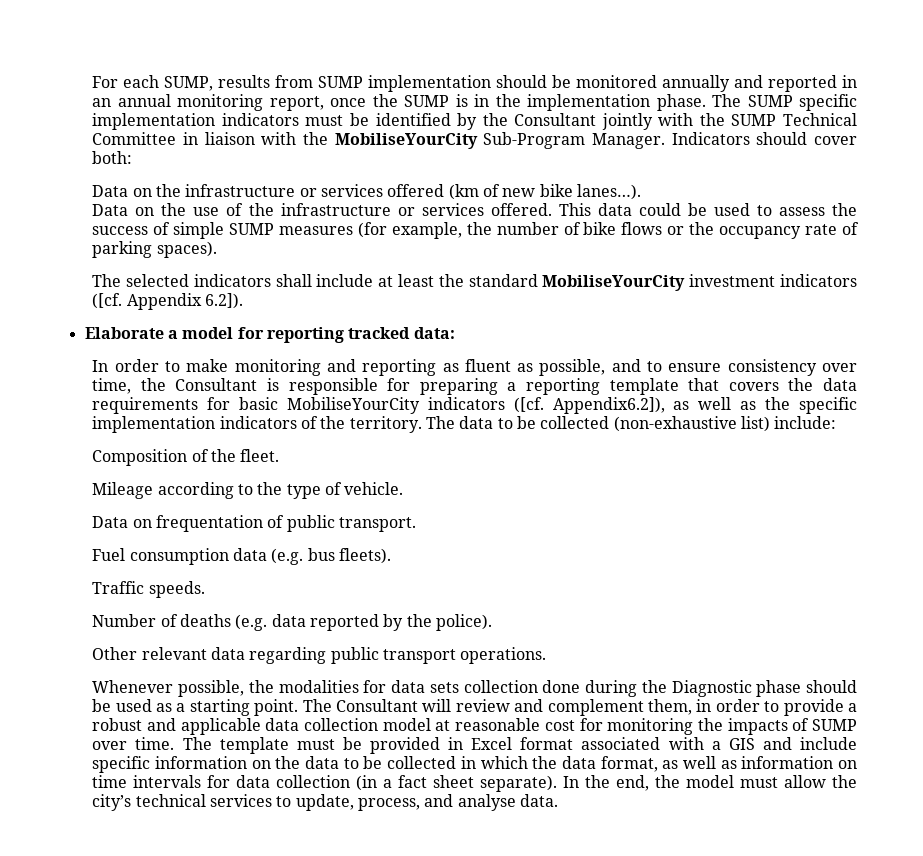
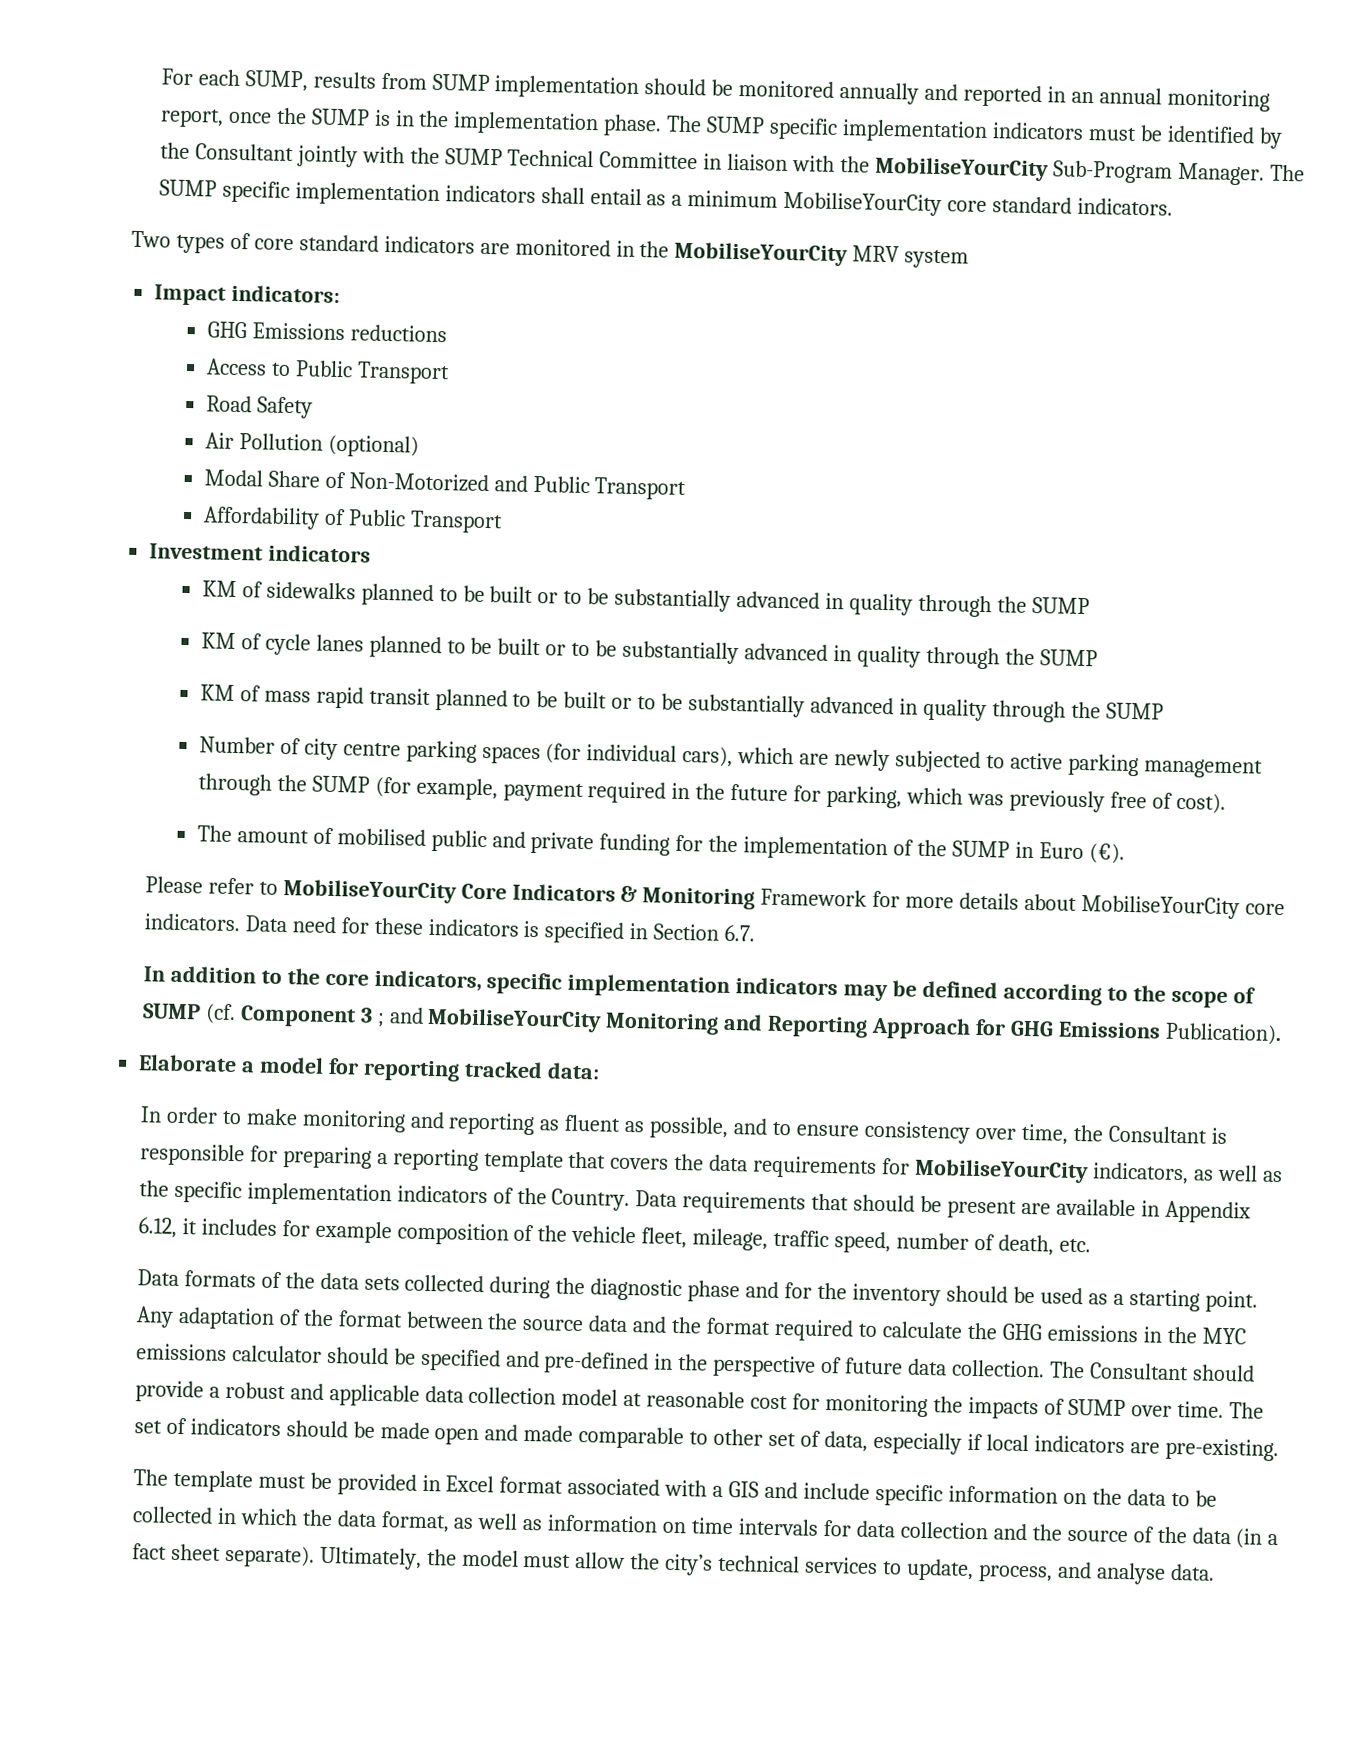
[671,132,858,145] [92,151,133,164] [92,184,641,200] [92,203,857,216] [92,222,860,239] [92,241,217,258] [92,274,858,291] [92,293,243,310] Indicators should cover both: // Data on the infrastructure or services offered (km of new bike lanes…). // Data on the use of the infrastructure or services offered. This data could be used to assess the success of simple SUMP measures (for example, the number of bike flows or the occupancy rate of parking spaces). // The selected indicators shall include at least the standard MobiliseYourCity investment indicators ([cf. Appendix 6.2]). -> [1269,164,1305,182] [158,179,1174,217] [131,230,970,269] [154,284,341,306] [206,321,447,343] [205,358,450,385] [205,395,313,419] [204,432,419,458] [203,469,687,501] [202,506,503,534] [149,543,372,563] [201,580,1090,618] [200,632,1098,670] [199,684,1164,723] [198,736,1263,779] [197,773,1226,814] [196,825,1125,864] [144,876,1285,920] [143,913,756,944] [142,965,1256,1008] [141,1003,1282,1046] The SUMP specific implementation indicators shall entail as a minimum MobiliseYourCity core standard indicators. // Two types of core standard indicators are monitored in the MobiliseYourCity MRV system // Impact indicators: // GHG Emissions reductions // Access to Public Transport // Road Safety // Air Pollution (optional) // Modal Share of Non-Motorized and Public Transport // Affordability of Public Transport // Investment indicators // KM of sidewalks planned to be built or to be substantially advanced in quality through the SUMP // KM of cycle lanes planned to be built or to be substantially advanced in quality through the SUMP // KM of mass rapid transit planned to be built or to be substantially advanced in quality through the SUMP // Number of city centre parking spaces (for individual cars), which are newly subjected to active parking management through the SUMP (for example, payment required in the future for parking, which was previously free of cost). // The amount of mobilised public and private funding for the implementation of the SUMP in Euro (€). // Please refer to MobiliseYourCity Core Indicators & Monitoring Framework for more details about MobiliseYourCity core indicators. Data need for these indicators is specified in Section 6.7. // In addition to the core indicators, specific implementation indicators may be defined according to the scope of SUMP (cf. Component 3 ; and MobiliseYourCity Monitoring and Reporting Approach for GHG Emissions Publication).
[239,397,665,414] basic MobiliseYourCity indicators ([cf. Appendix6.2]), -> [914,1158,1190,1185] MobiliseYourCity indicators,
[349,416,837,433] [92,449,280,466] [92,482,404,499] [92,515,416,532] [92,548,391,565] [92,581,205,598] [92,614,492,631] [92,647,547,664] [92,680,802,697] territory. The data to be collected (non-exhaustive list) include: // Composition of the fleet. // Mileage according to the type of vehicle. // Data on frequentation of public transport. // Fuel consumption data (e.g. bus fleets). // Traffic speeds. // Number of deaths (e.g. data reported by the police). // Other relevant data regarding public transport operations. // Whenever possible, the modalities for data sets collection done during the Diagnostic phase -> [551,1188,1251,1224] [137,1217,1091,1256] [136,1269,941,1307] Country. Data requirements that should be present are available in Appendix 6.12, it includes for example composition of the vehicle fleet, mileage, traffic speed, number of death, etc. // Data formats of the data sets collected during the diagnostic phase and for the inventory
[302,699,780,716] The Consultant will review and complement them, in order to -> [135,1306,1246,1345] [135,1343,1255,1382] Any adaptation of the format between the source data and the format required to calculate the GHG emissions in the MYC emissions calculator should be specified and pre-defined in the perspective of future data collection. The Consultant should
(212, 743) none -> [133,1417,1279,1462] [132,1469,168,1486] set of indicators should be made open and made comparable to other set of data, especially if local indicators are pre-existing. // The
(351, 781) none -> [992,1523,1231,1545] and the source of the data
[563,775,650,791] In the end, -> [318,1546,422,1570] Ultimately,

